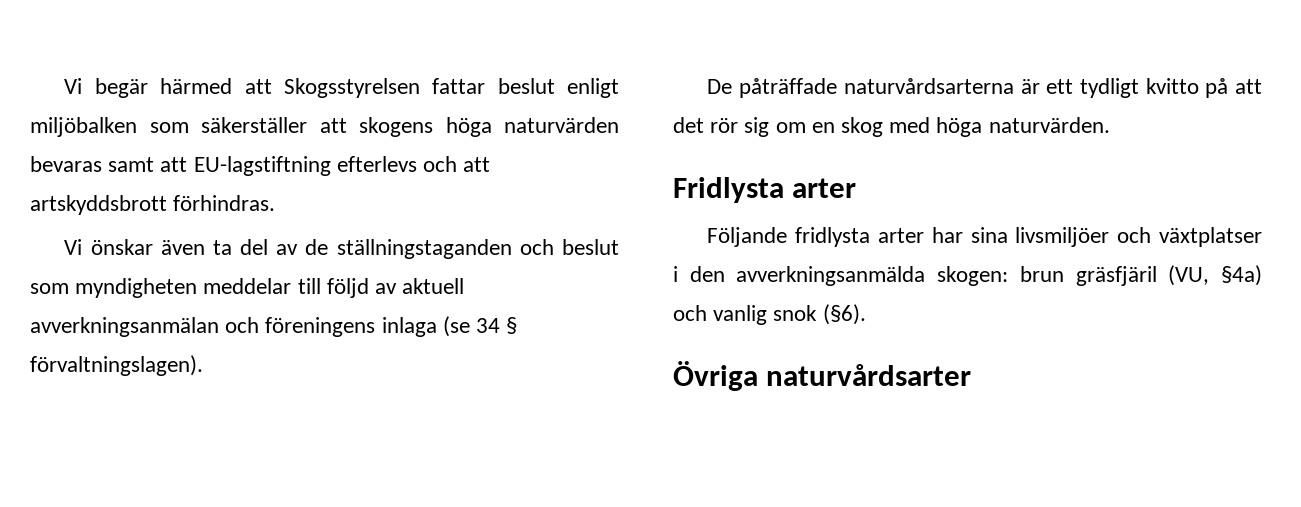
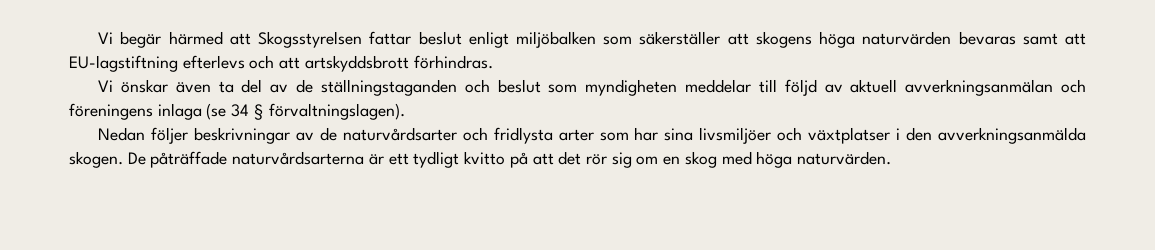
(203, 365) none -> [98,127,1086,144] [69,151,123,168] Nedan följer beskrivningar av de naturvårdsarter och fridlysta arter som har sina livsmiljöer och växtplatser i den avverkningsanmälda skogen.
[673,177,857,203] [707,227,1262,247] [673,265,1262,286] [673,304,866,325] [673,361,972,391] // Fridlysta arter // Följande fridlysta arter har sina livsmiljöer och växtplatser i den avverkningsanmälda skogen: brun gräsfjäril (VU, §4a) och vanlig snok (§6). // Övriga naturvårdsarter -> (892, 158) none

